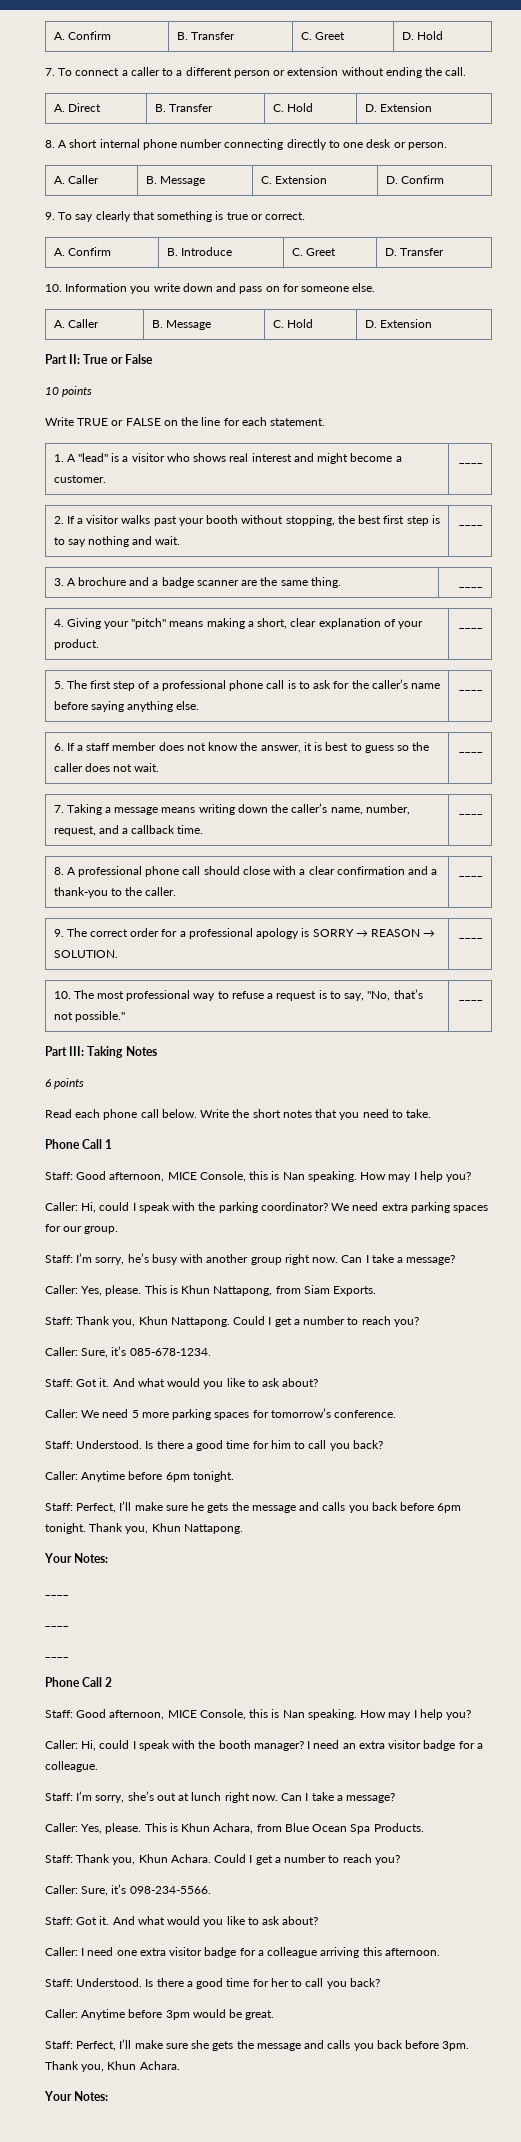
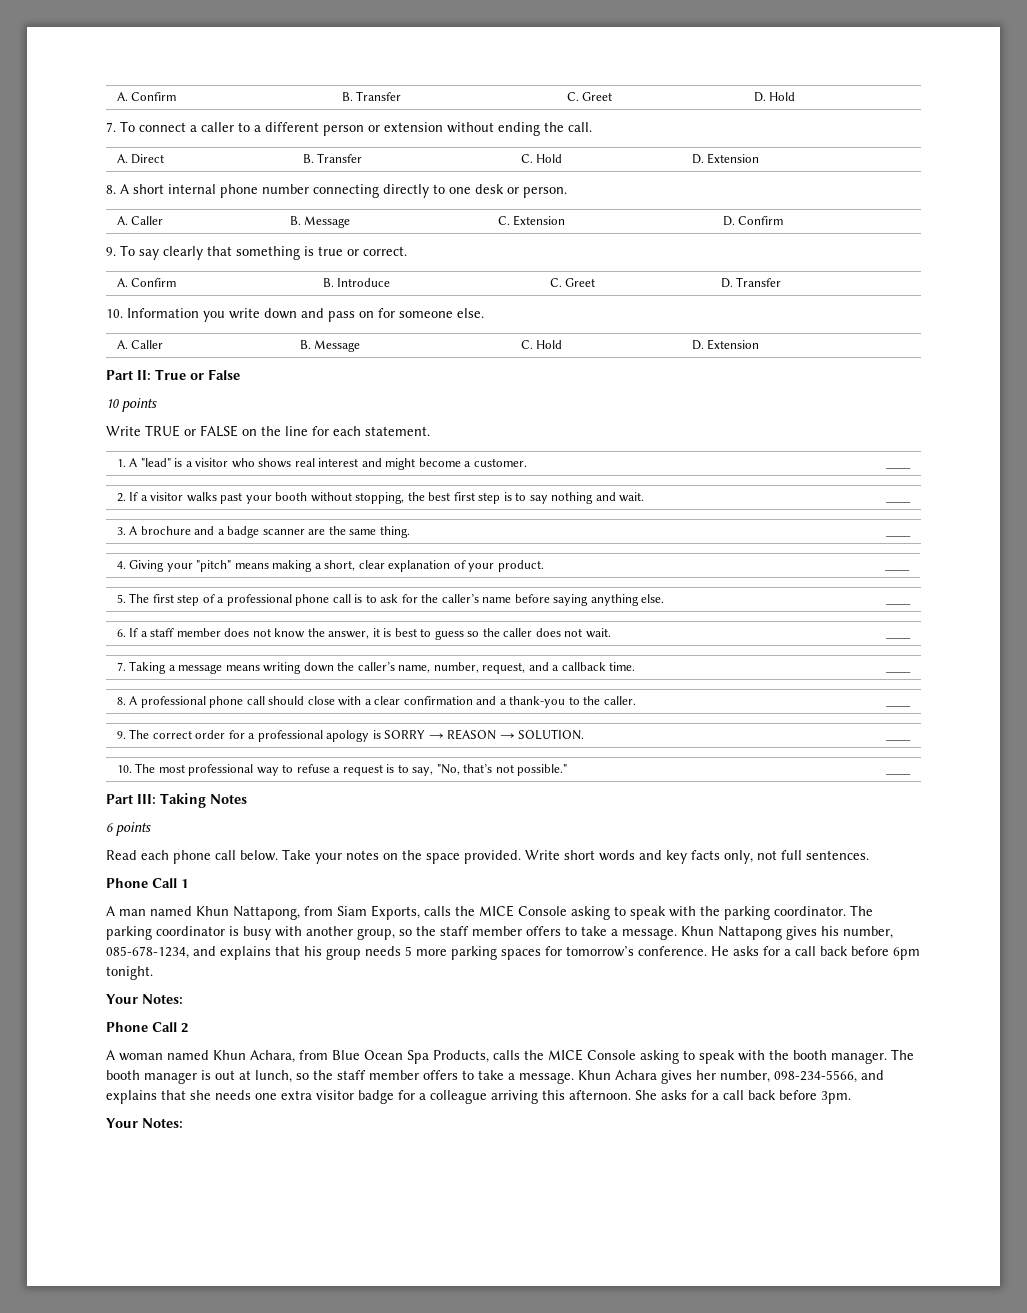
[200,1109,432,1120] [45,1139,113,1149] [45,1171,472,1182] [45,1202,489,1213] [45,1224,119,1234] [45,1253,456,1265] [45,1285,377,1296] [45,1316,419,1327] [45,1346,211,1358] [45,1378,319,1389] [45,1409,129,1418] Write the short notes that you need to take. // Phone Call 1 // Staff: Good afternoon, MICE Console, this is Nan speaking. How may I help you? // Caller: Hi, could I speak with the parking coordinator? We need extra parking spaces for our group. // Staff: I’m sorry, he’s busy with another group right now. Can I take a message? // Caller: Yes, please. This is Khun Nattapong, from Siam Exports. // Staff: Thank you, Khun Nattapong. Could I get a number to reach you? // Caller: Sure, it’s 085-678-1234. // Staff: Got it. And what would you like to ask about? // Caller: We need -> [282,849,869,864] [106,878,188,888] [106,905,873,920] [106,926,893,940] [106,946,401,960] Take your notes on the space provided. Write short words and key facts only, not full sentences. // Phone Call 1 // A man named Khun Nattapong, from Siam Exports, calls the MICE Console asking to speak with the parking coordinator. The parking coordinator is busy with another group, so the staff member offers to take a message. Khun Nattapong gives his number, 085-678-1234, and explains that his group needs
[45,1440,383,1451] [45,1471,234,1482] [45,1501,462,1513] [45,1523,243,1534] [44,1553,109,1563] [45,1594,69,1596] [45,1625,69,1627] [45,1656,69,1658] // Staff: Understood. Is there a good time for him to call you back? // Caller: Anytime before 6pm tonight. // Staff: Perfect, I’ll make sure he gets the message and calls you back before 6pm tonight. Thank you, Khun Nattapong. // Your Notes: // ____ // ____ // ____ -> [711,946,920,960] [106,966,153,980] [106,994,183,1004] He asks for a call back before 6pm tonight. // Your Notes:
[45,1709,472,1720] [45,1740,483,1751] [45,1761,98,1772] [45,1791,396,1803] [45,1823,178,1834] Staff: Good afternoon, MICE Console, this is Nan speaking. How may I help you? // Caller: Hi, could I speak with the booth manager? I need an extra visitor badge for a colleague. // Staff: I’m sorry, she’s out at lunch right now. Can I take a message? // Caller: Yes, please. This is -> [106,1050,209,1061] A woman named
[373,1823,424,1832] [45,1854,400,1865] [45,1884,211,1896] [45,1916,319,1927] [45,1947,114,1956] Products. // Staff: Thank you, Khun Achara. Could I get a number to reach you? // Caller: Sure, it’s 098-234-5566. // Staff: Got it. And what would you like to ask about? // Caller: I need -> [433,1049,914,1064] [106,1070,884,1084] [106,1090,251,1104] Products, calls the MICE Console asking to speak with the booth manager. The booth manager is out at lunch, so the staff member offers to take a message. Khun Achara gives her number, 098-234-5566, and explains that she needs
[45,1978,380,1989] [45,2009,275,2020] [45,2039,374,2051] // Staff: Understood. Is there a good time for her to call you back? // Caller: Anytime before 3pm would be great. // Staff: Perfect, I’ll make sure she gets the message and calls you -> [635,1090,744,1100] She asks for a call
[45,2061,180,2072] Thank you, Khun Achara. -> (851, 1097) none

